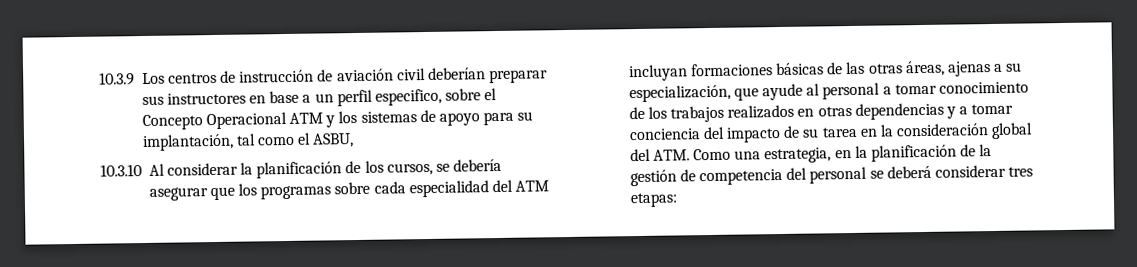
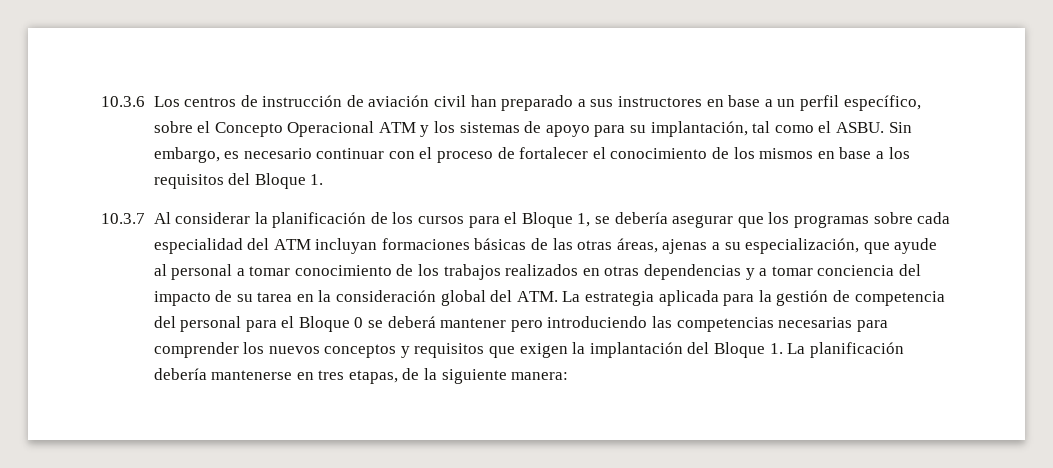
[99,72,135,86] 10.3.9 -> [101,96,145,107] 10.3.6
[428,67,549,84] deberían preparar -> [470,95,586,111] han preparado a
[375,88,443,106] especifico, -> [843,95,921,111] específico,
[312,133,355,148] [100,164,142,177] ASBU, // 10.3.10 -> [835,122,912,133] [153,147,910,163] [153,173,324,189] [101,213,145,224] ASBU. Sin embargo, es necesario continuar con el proceso de fortalecer el conocimiento de los mismos en base a los requisitos del Bloque 1. // 10.3.7
[386,162,433,176] cursos, -> [418,212,591,228] cursos para el Bloque 1,
[693,144,977,164] Como una estrategia, en la planificación de -> [562,290,755,306] La estrategia aplicada para
[869,164,1034,179] [629,192,678,208] se deberá considerar tres etapas: -> [245,316,888,332] [153,342,904,358] [153,368,569,384] para el Bloque 0 se deberá mantener pero introduciendo las competencias necesarias para comprender los nuevos conceptos y requisitos que exigen la implantación del Bloque 1. La planificación debería mantenerse en tres etapas, de la siguiente manera:

